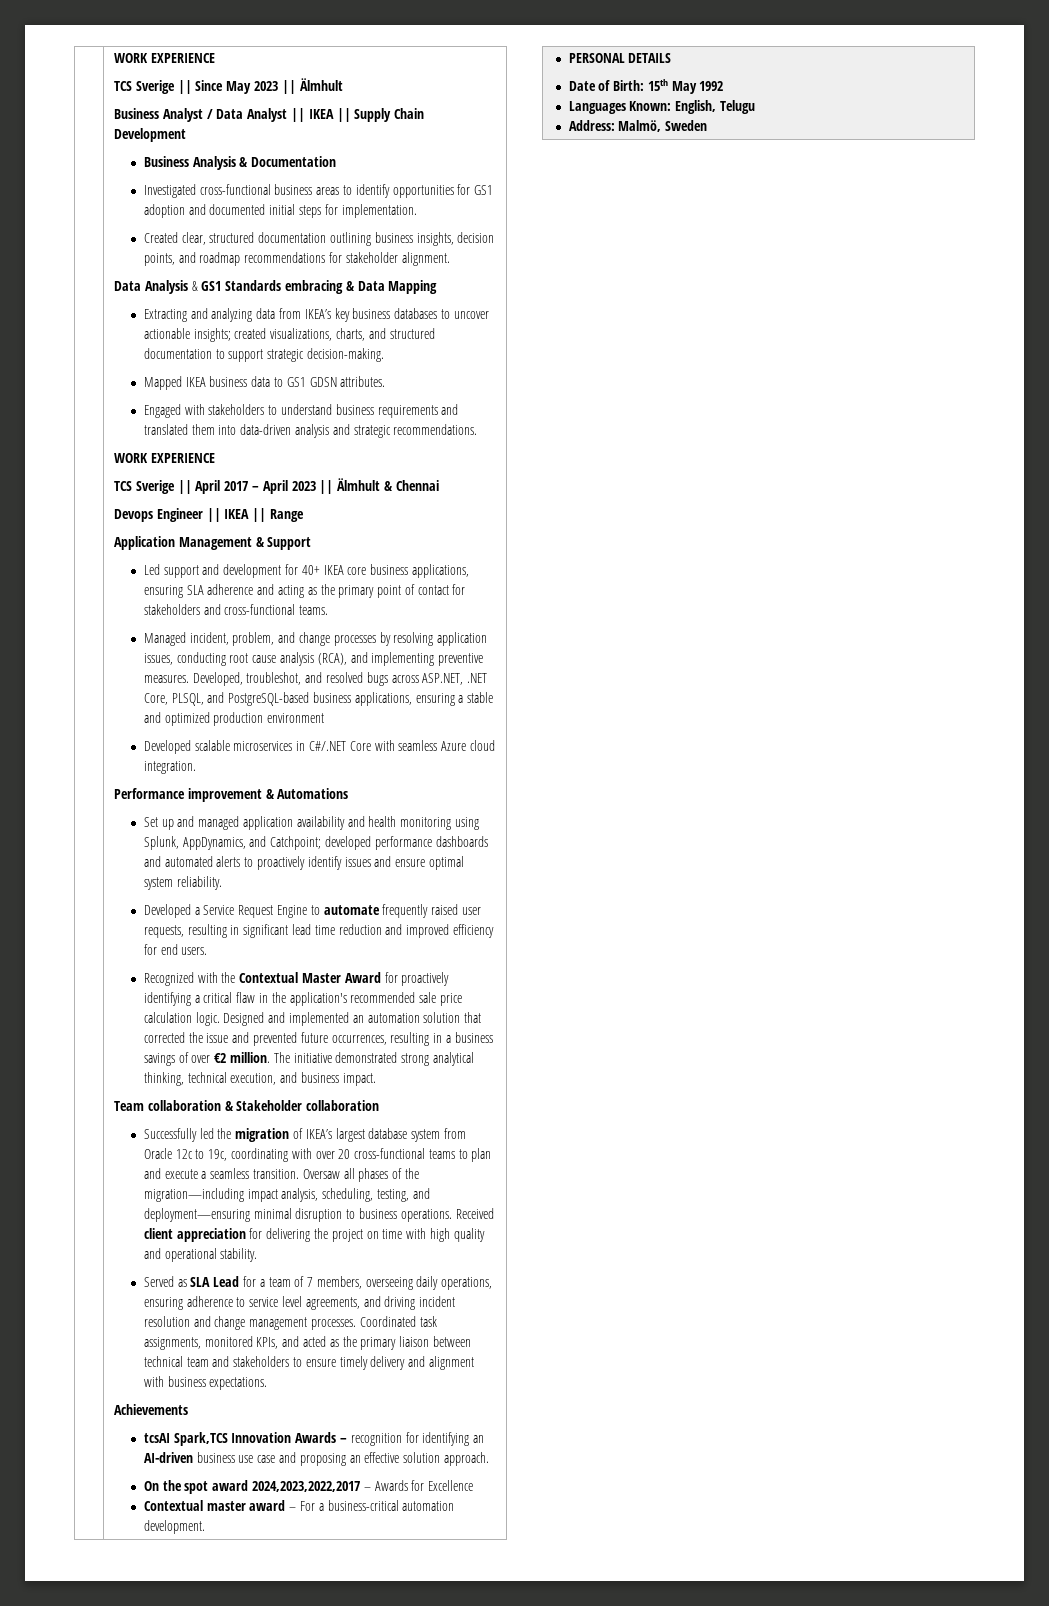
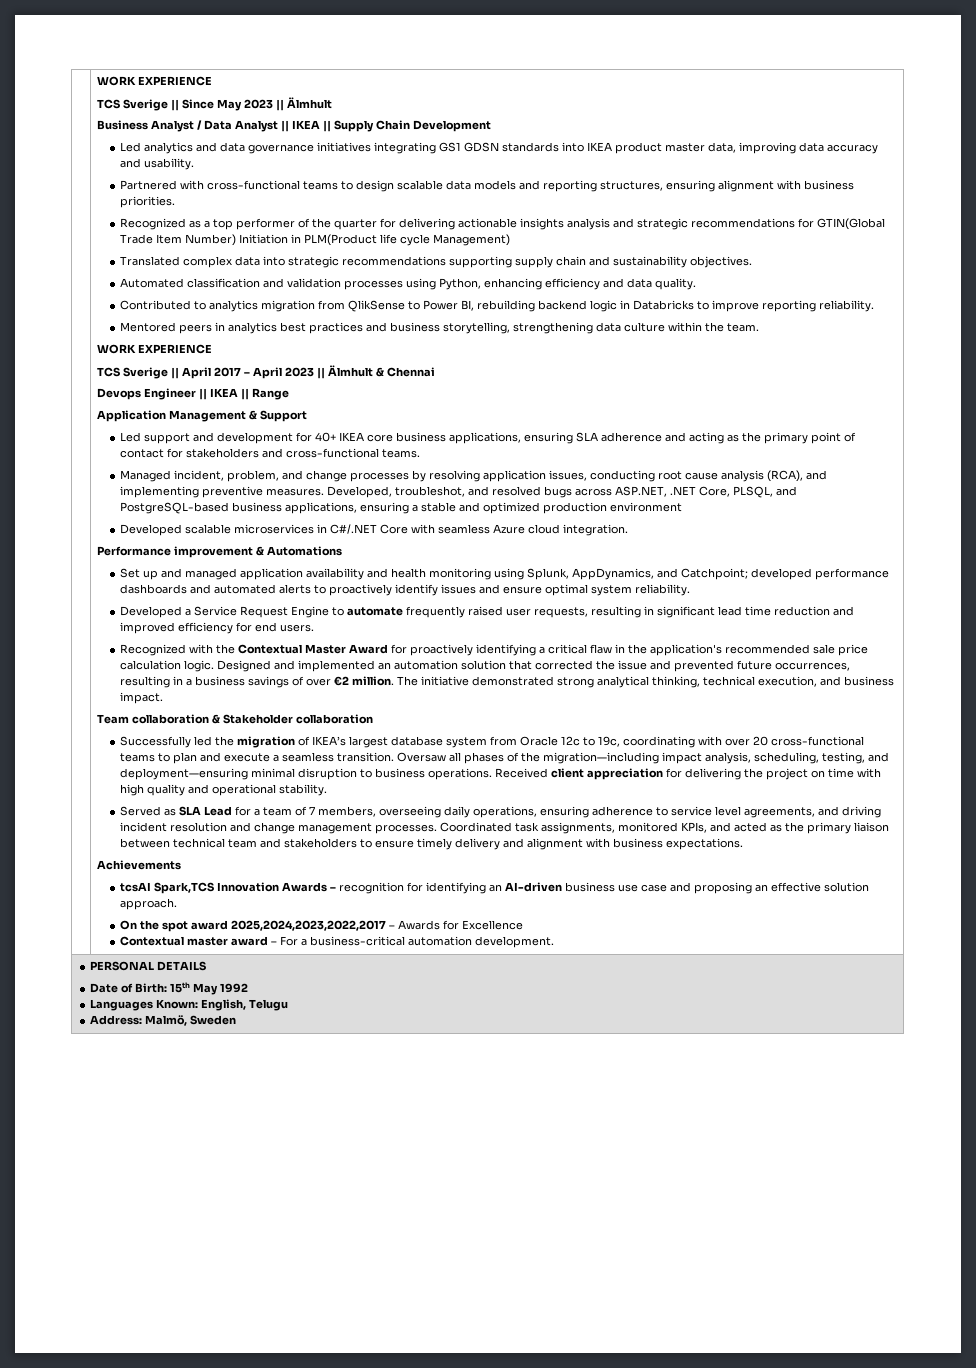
[143,156,337,170] [143,184,494,198] [143,204,417,218] [143,232,495,246] [143,252,450,266] [114,280,438,294] [143,308,489,322] [143,328,435,342] [143,348,384,362] [143,376,386,390] [143,404,459,418] [143,424,478,438] Business Analysis & Documentation // Investigated cross-functional business areas to identify opportunities for GS1 adoption and documented initial steps for implementation. // Created clear, structured documentation outlining business insights, decision points, and roadmap recommendations for stakeholder alignment. // Data Analysis & GS1 Standards embracing & Data Mapping // Extracting and analyzing data from IKEA’s key business databases to uncover actionable insights; created visualizations, charts, and structured documentation to support strategic decision-making. // Mapped IKEA business data to GS1 GDSN attributes. // Engaged with stakeholders to understand business requirements and translated them into data-driven analysis and strategic recommendations. -> [119,142,878,154] [119,158,194,170] [119,180,854,192] [119,196,175,208] [119,218,885,230] [119,234,510,246] [119,256,752,268] [119,278,696,290] [119,300,874,312] [119,322,759,334] Led analytics and data governance initiatives integrating GS1 GDSN standards into IKEA product master data, improving data accuracy and usability. // Partnered with cross-functional teams to design scalable data models and reporting structures, ensuring alignment with business priorities. // Recognized as a top performer of the quarter for delivering actionable insights analysis and strategic recommendations for GTIN(Global Trade Item Number) Initiation in PLM(Product life cycle Management) // Translated complex data into strategic recommendations supporting supply chain and sustainability objectives. // Automated classification and validation processes using Python, enhancing efficiency and data quality. // Contributed to analytics migration from QlikSense to Power BI, rebuilding backend logic in Databricks to improve reporting reliability. // Mentored peers in analytics best practices and business storytelling, strengthening data culture within the team.
[251,1481,360,1492] 2024,2023,2022,2017 -> [230,920,386,931] 2025,2024,2023,2022,2017

